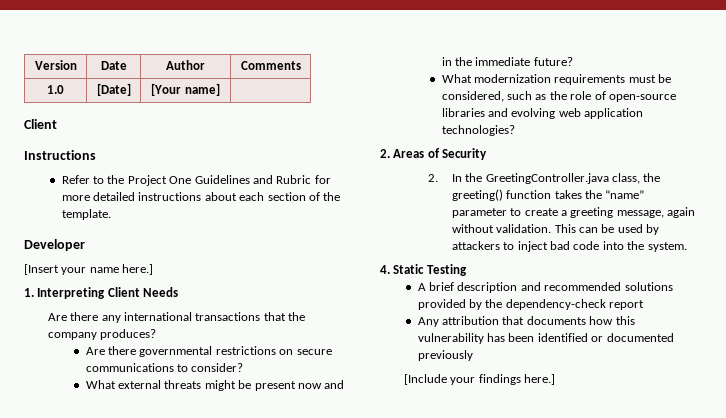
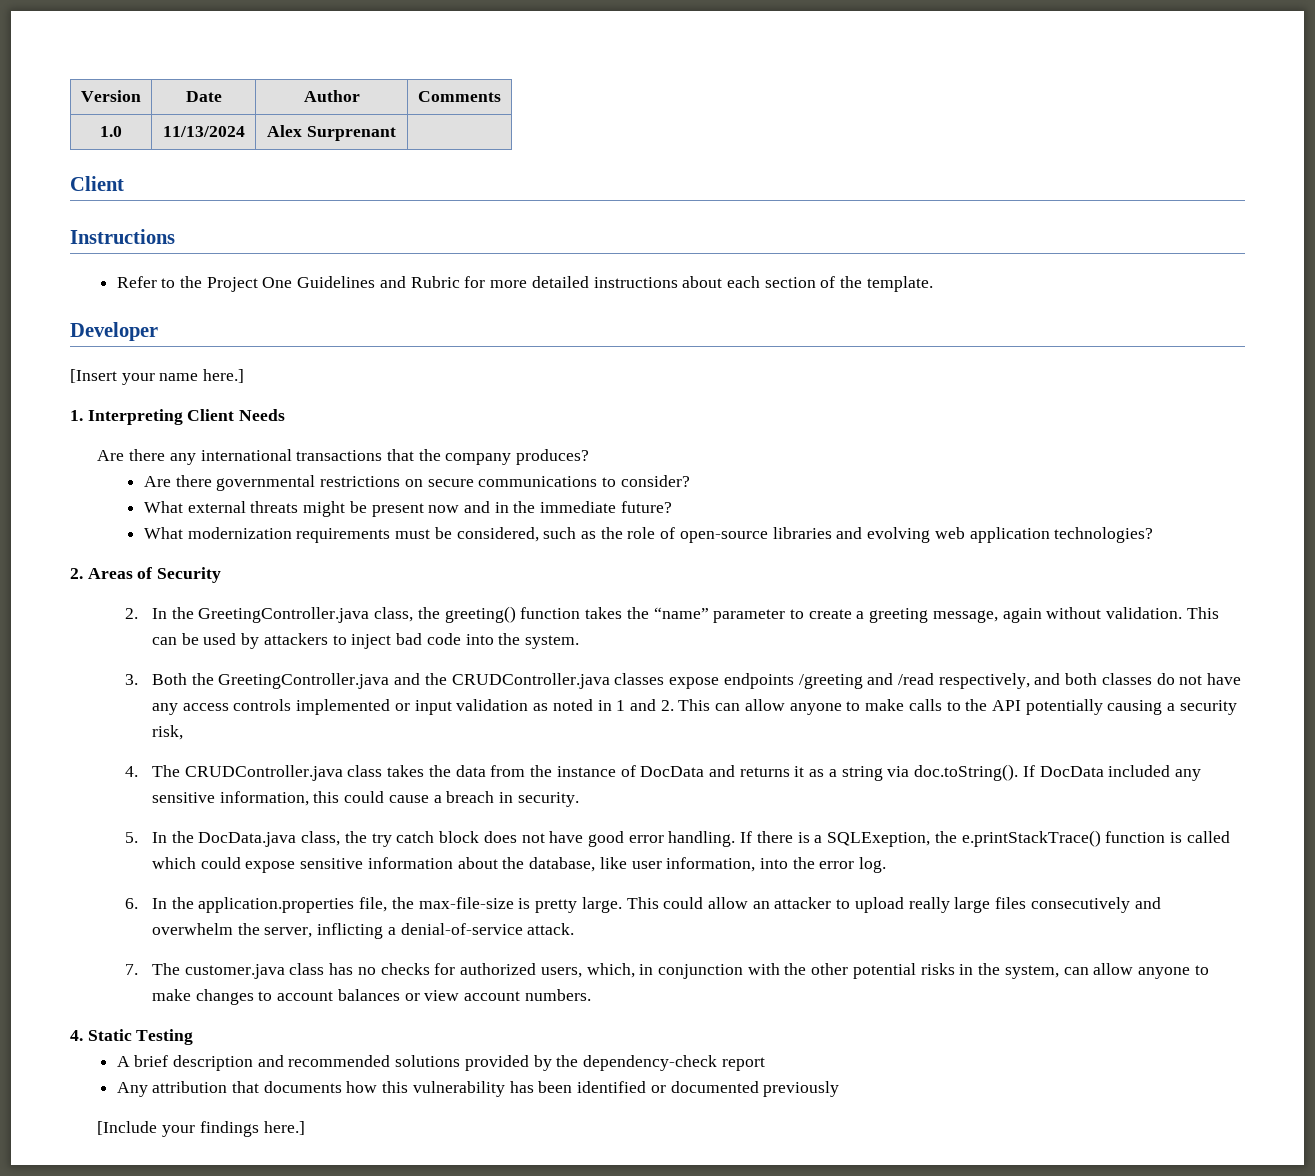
[96,83,131,96] [151,83,220,96] [Date] | [Your name] -> [162,126,245,137] [267,125,396,141] 11/13/2024 | Alex Surprenant
(687, 247) none -> [124,673,1242,689] [152,699,1237,715] [152,725,184,740] [124,764,1201,781] [152,791,579,807] [124,830,1230,847] [152,857,887,873] [124,897,1161,913] [152,923,575,939] [124,963,1209,979] [152,989,591,1005] // 3. Both the GreetingController.java and the CRUDController.java classes expose endpoints /greeting and /read respectively, and both classes do not have any access controls implemented or input validation as noted in 1 and 2. This can allow anyone to make calls to the API potentially causing a security risk, // 4. The CRUDController.java class takes the data from the instance of DocData and returns it as a string via doc.toString(). If DocData included any sensitive information, this could cause a breach in security. // 5. In the DocData.java class, the try catch block does not have good error handling. If there is a SQLExeption, the e.printStackTrace() function is called which could expose sensitive information about the database, like user information, into the error log. // 6. In the application.properties file, the max-file-size is pretty large. This could allow an attacker to upload really large files consecutively and overwhelm the server, inflicting a denial-of-service attack. // 7. The customer.java class has no checks for authorized users, which, in conjunction with the other potential risks in the system, can allow anyone to make changes to account balances or view account numbers.

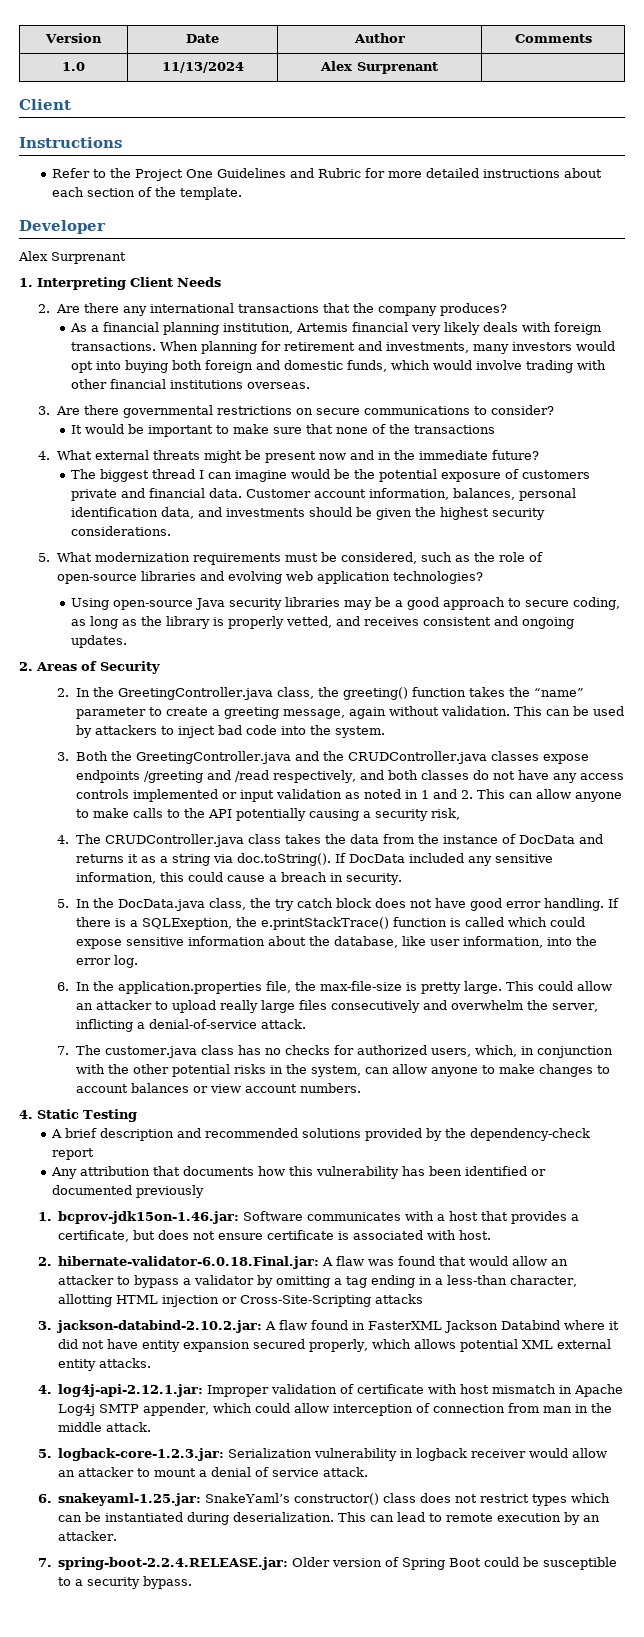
[70,369,245,385] [Insert your name here.] -> [18,251,126,264] Alex Surprenant
(286, 415) none -> [38,304,51,313] 2.
(590, 457) none -> [69,322,602,335] [70,341,615,354] [70,360,606,373] [70,379,310,389] [38,406,51,415] As a financial planning institution, Artemis financial very likely deals with foreign transactions. When planning for retirement and investments, many investors would opt into buying both foreign and domestic funds, which would involve trading with other financial institutions overseas. // 3.
(690, 481) none -> [70,424,495,437] [38,451,51,460] It would be important to make sure that none of the transactions // 4.
(672, 507) none -> [70,469,590,482] [70,488,576,501] [70,507,545,520] [70,526,171,536] [38,553,51,562] The biggest thread I can imagine would be the potential exposure of customers private and financial data. Customer account information, balances, personal identification data, and investments should be given the highest security considerations. // 5.
(1154, 535) none -> [70,597,620,610] [70,616,574,629] [70,635,127,648] // Using open-source Java security libraries may be a good approach to secure coding, as long as the library is properly vetted, and receives consistent and ongoing updates.
[97,1121,305,1137] [Include your findings here.] -> [38,1211,580,1224] [58,1230,492,1242] [38,1256,569,1269] [58,1275,578,1288] [58,1294,424,1307] [38,1320,620,1333] [58,1339,612,1352] [58,1358,152,1371] [38,1384,624,1397] [58,1403,613,1416] [58,1422,152,1432] [38,1448,608,1461] [58,1467,369,1477] [38,1493,611,1506] [58,1512,601,1525] [58,1531,118,1541] [38,1557,618,1570] [58,1576,193,1589] 1. bcprov-jdk15on-1.46.jar: Software communicates with a host that provides a certificate, but does not ensure certificate is associated with host. // 2. hibernate-validator-6.0.18.Final.jar: A flaw was found that would allow an attacker to bypass a validator by omitting a tag ending in a less-than character, allotting HTML injection or Cross-Site-Scripting attacks // 3. jackson-databind-2.10.2.jar: A flaw found in FasterXML Jackson Databind where it did not have entity expansion secured properly, which allows potential XML external entity attacks. // 4. log4j-api-2.12.1.jar: Improper validation of certificate with host mismatch in Apache Log4j SMTP appender, which could allow interception of connection from man in the middle attack. // 5. logback-core-1.2.3.jar: Serialization vulnerability in logback receiver would allow an attacker to mount a denial of service attack. // 6. snakeyaml-1.25.jar: SnakeYaml’s constructor() class does not restrict types which can be instantiated during deserialization. This can lead to remote execution by an attacker. // 7. spring-boot-2.2.4.RELEASE.jar: Older version of Spring Boot could be susceptible to a security bypass.

